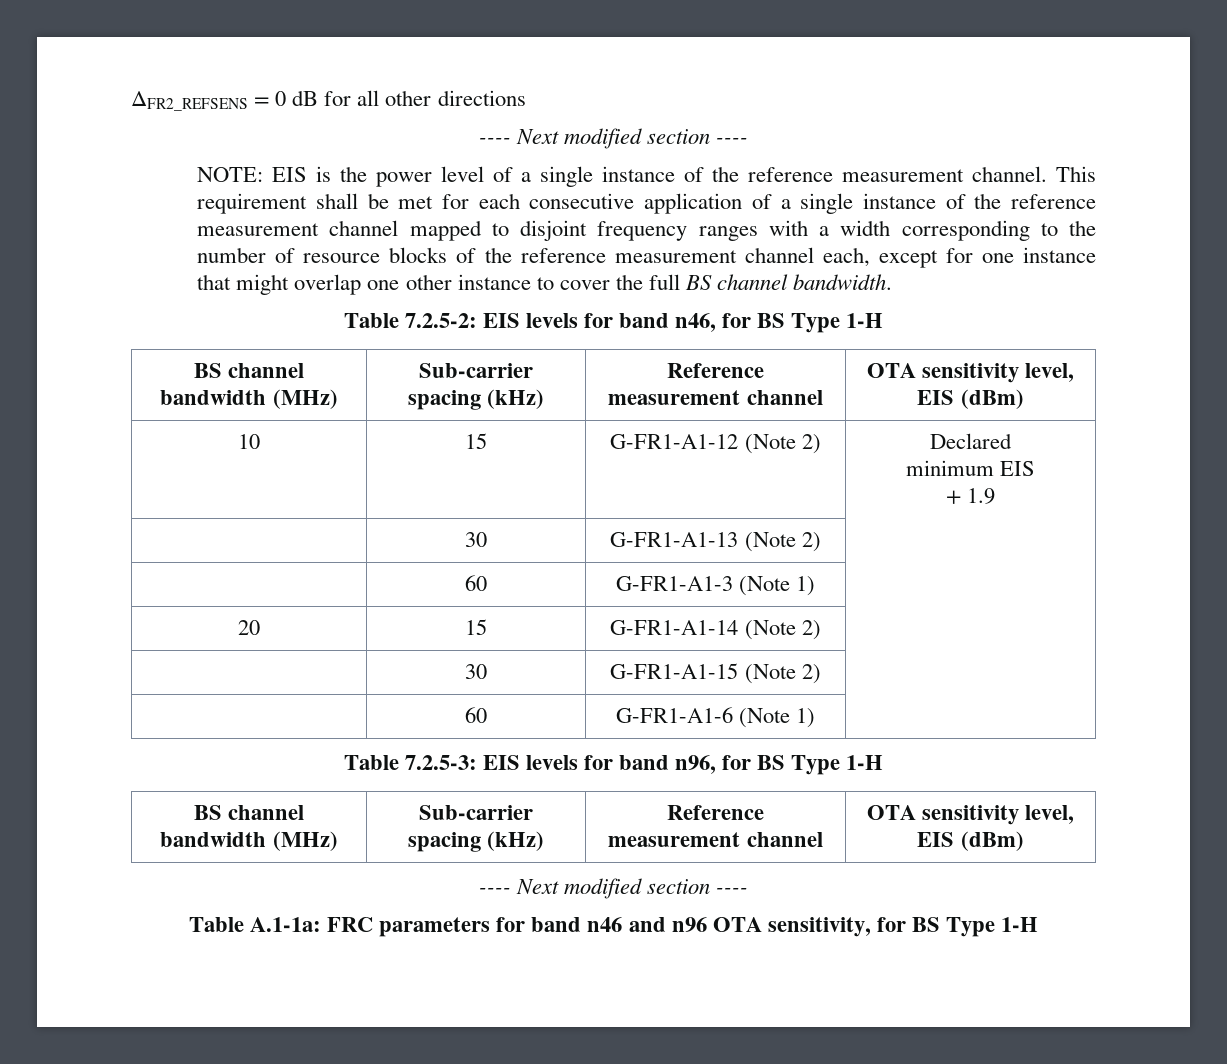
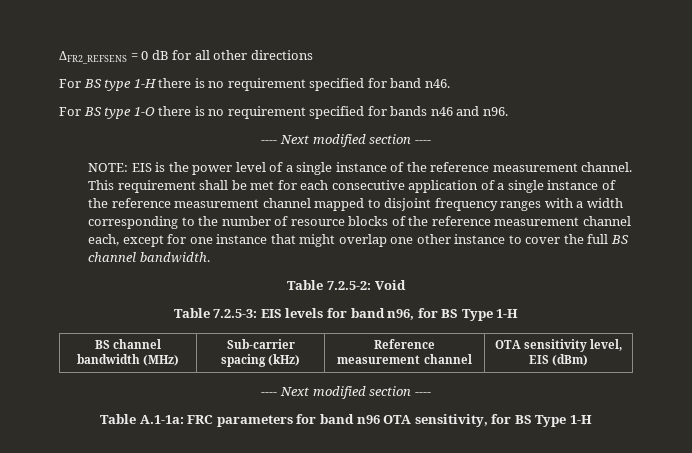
(526, 98) none -> [59,78,450,91] [59,106,508,119] // For BS type 1-H there is no requirement specified for band n46. // For BS type 1-O there is no requirement specified for bands n46 and n96.
[482,313,884,333] [193,363,305,378] [160,389,338,409] [419,363,533,378] [407,389,545,410] [667,363,764,378] [608,390,823,405] [866,363,1075,383] [917,389,1024,409] [238,434,260,449] [465,433,487,449] [610,434,821,454] [930,433,1012,449] [905,460,1036,476] [945,488,996,504] [465,532,487,547] [610,532,821,552] [465,575,487,591] [615,576,816,596] [238,620,260,635] [465,619,487,635] [610,620,821,640] [465,664,487,679] [610,663,821,684] [465,707,487,723] [615,707,816,728] EIS levels for band n46, for BS Type 1-H // BS channel bandwidth (MHz) | Sub-carrier spacing (kHz) | Reference measurement channel | OTA sensitivity level, EIS (dBm) // 10 | 15 | G-FR1-A1-12 (Note 2) | Declared // minimum EIS // + 1.9 // | 30 | G-FR1-A1-13 (Note 2) | // | 60 | G-FR1-A1-3 (Note 1) | // 20 | 15 | G-FR1-A1-14 (Note 2) | // | 30 | G-FR1-A1-15 (Note 2) | // | 60 | G-FR1-A1-6 (Note 1) | -> [374,280,406,290] Void
[587,917,666,932] n46 and -> (354, 419) none

